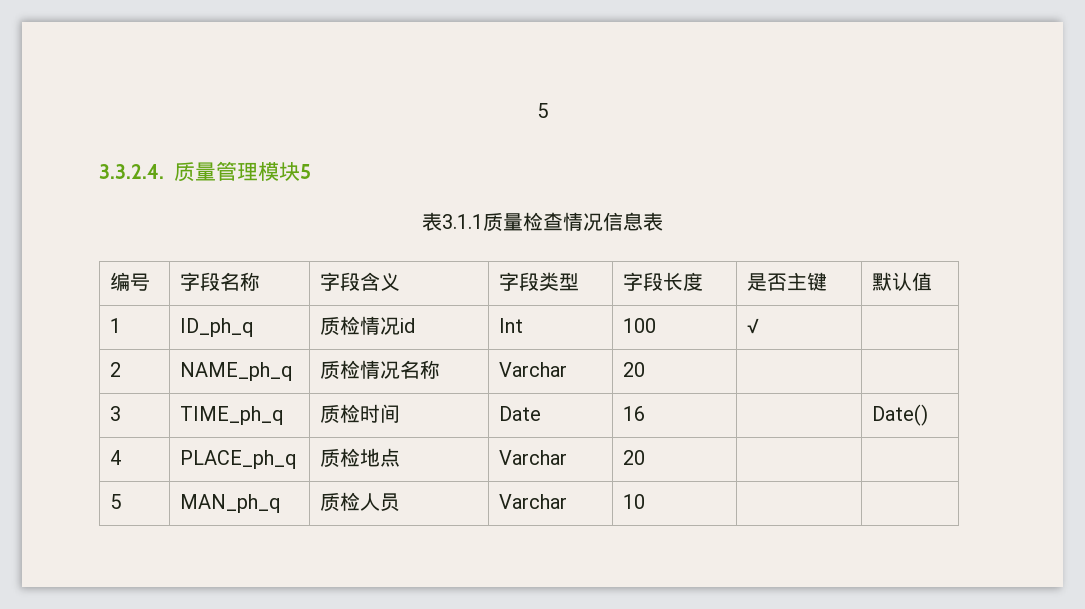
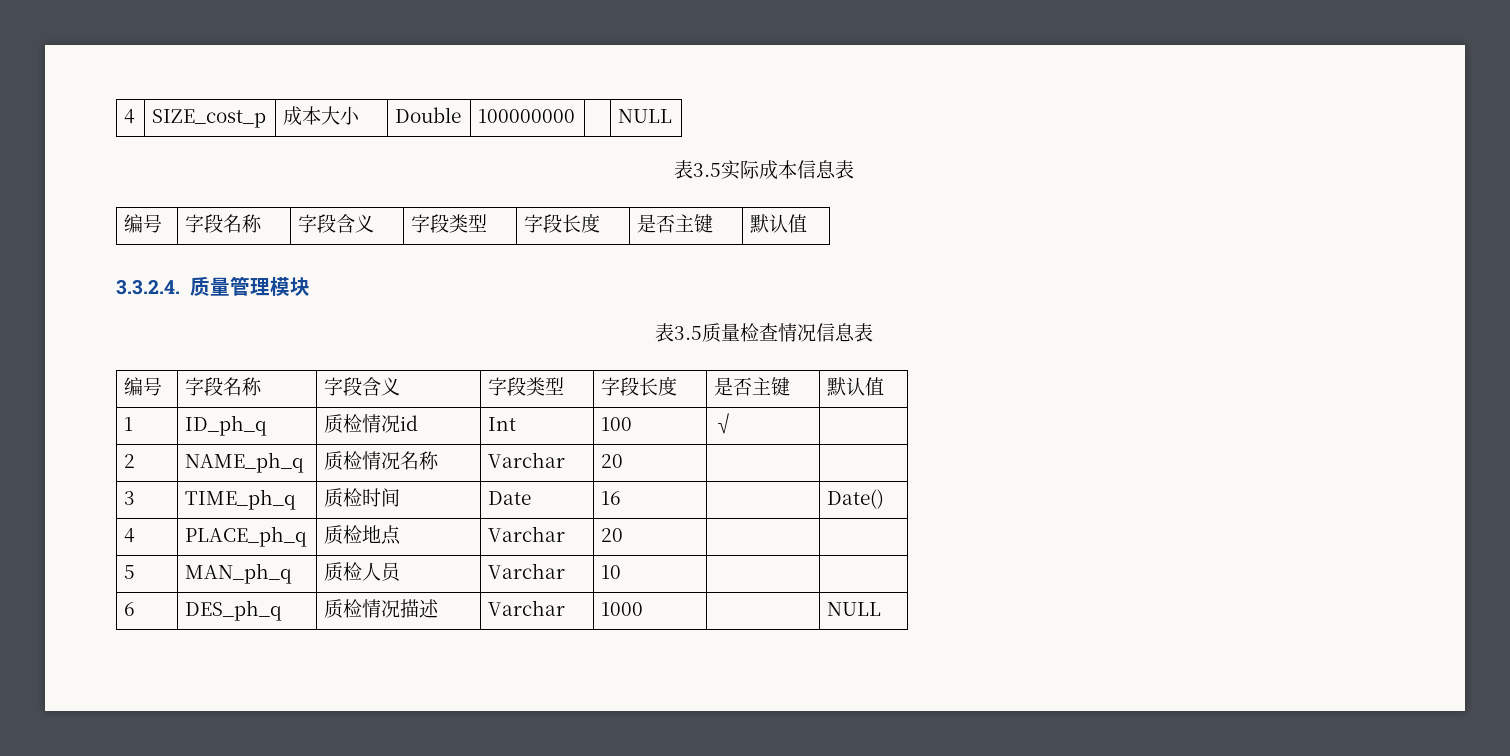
[537,103,548,118] 5 -> [124,109,136,124] [152,109,267,128] [283,106,361,126] [395,107,462,123] [478,109,576,123] [618,109,673,123] [673,160,854,180] [124,214,163,233] [185,214,263,233] [298,214,375,233] [411,214,488,233] [524,214,601,233] [637,214,714,233] [750,214,808,233] 4 | SIZE_cost_p | 成本大小 | Double | 100000000 | | NULL // 表3.5实际成本信息表 // 编号 | 字段名称 | 字段含义 | 字段类型 | 字段长度 | 是否主键 | 默认值
[300,164,311,179] [422,212,483,231] 5 // 表3.1.1 -> [654,323,702,342] // 表3.5
(646, 501) none -> [124,602,136,616] [185,600,283,621] [324,599,440,618] [488,600,566,616] [601,602,644,616] [827,602,882,616] // 6 | DES_ph_q | 质检情况描述 | Varchar | 1000 | | NULL

